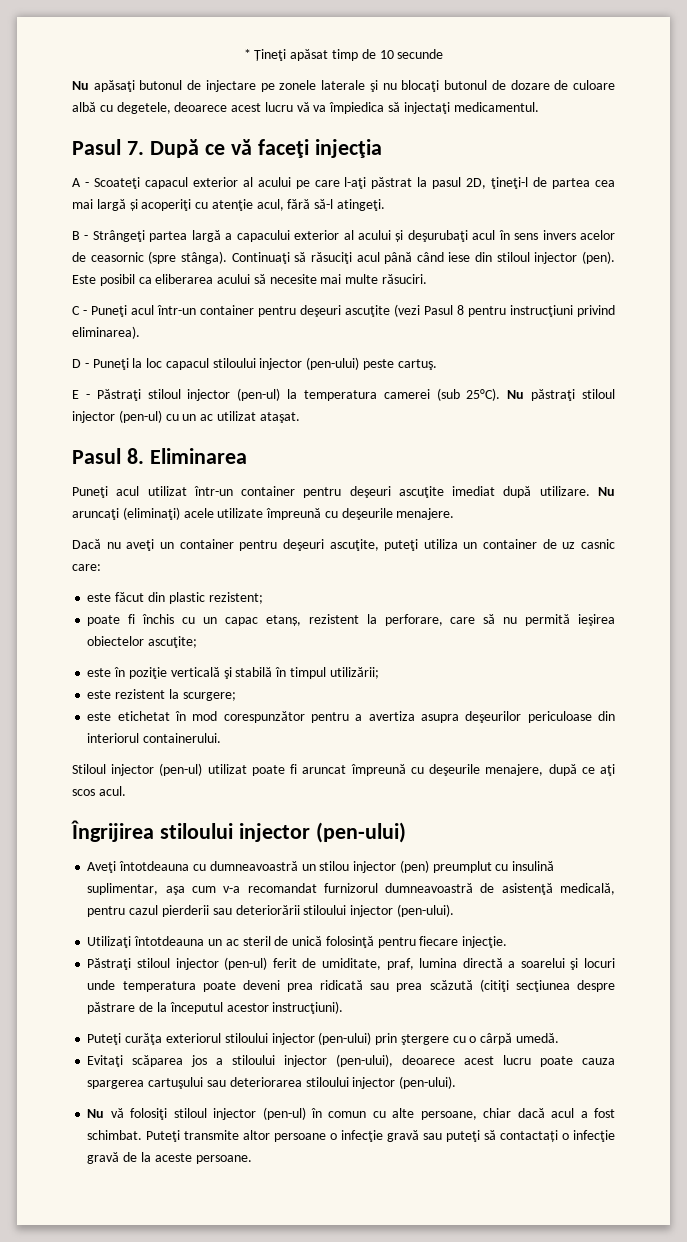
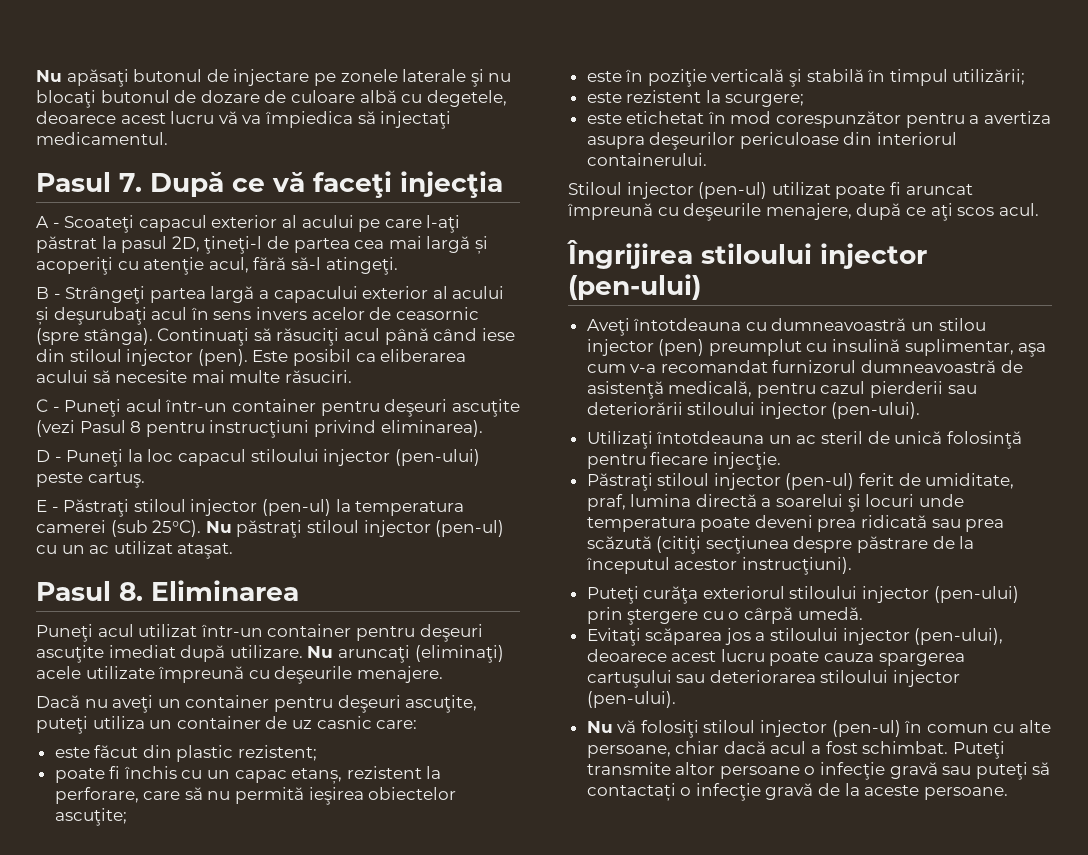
[243,49,444,61] * Țineţi apăsat timp de 10 secunde // -> (36, 76) none

